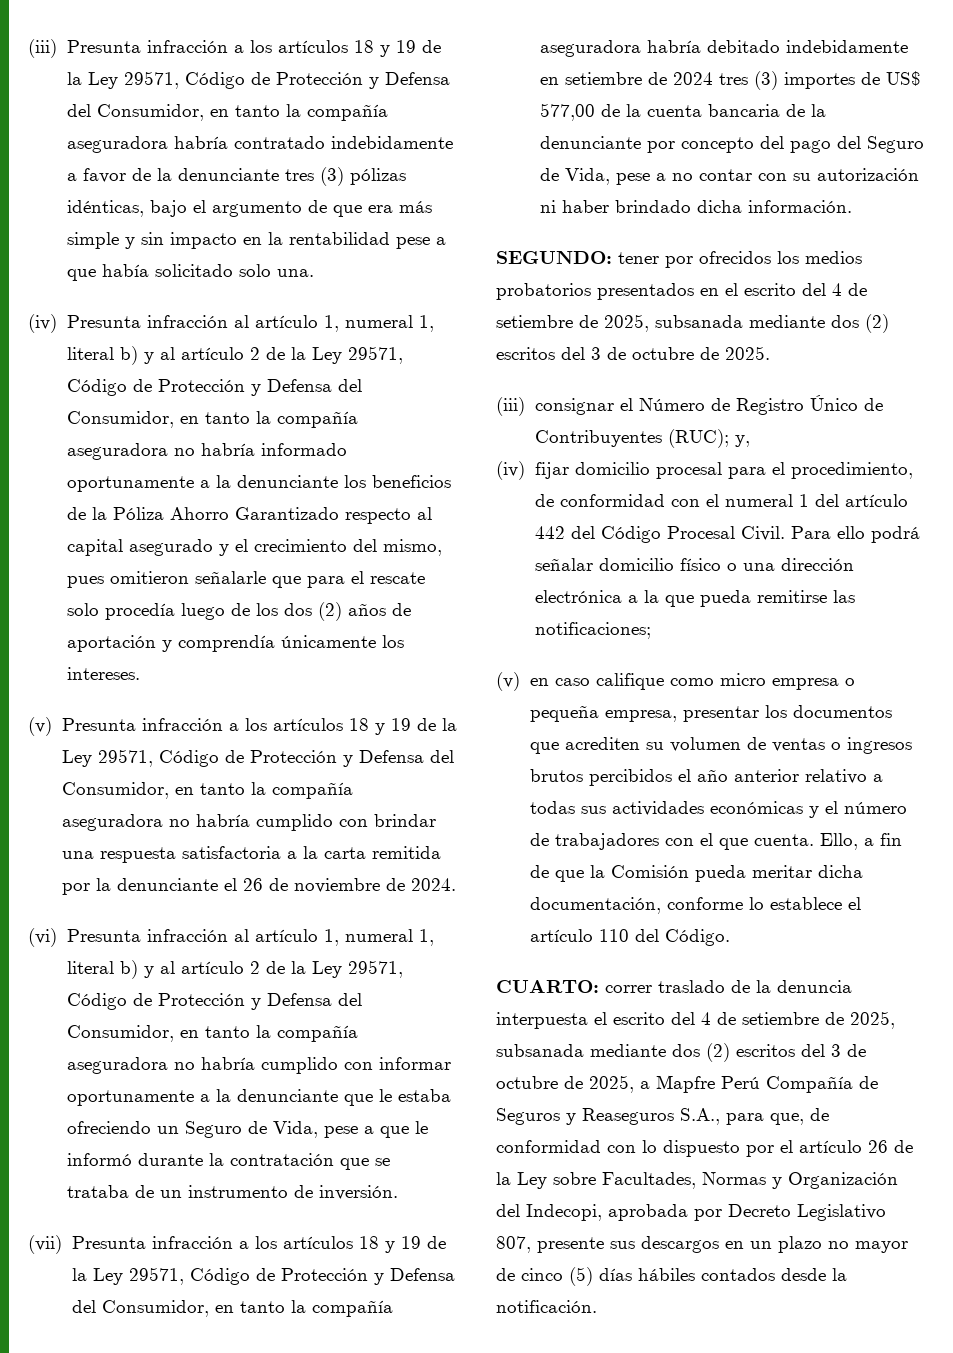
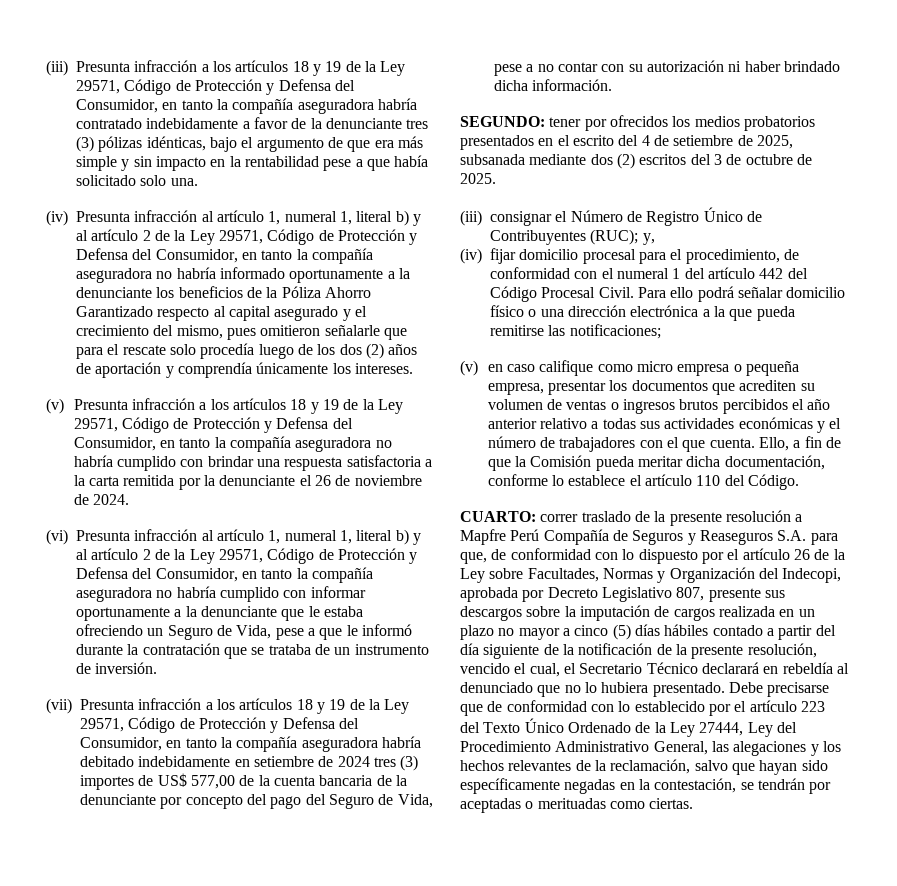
[777,980,852,993] [496,1011,895,1029] [496,1043,866,1062] [496,1075,634,1093] denuncia interpuesta el escrito del 4 de setiembre de 2025, subsanada mediante dos (2) escritos del 3 de octubre de 2025, -> [669,510,791,526] presente resolución
[680,1108,720,1125] S.A., -> [777,530,807,541] S.A.
(719, 1244) none -> [526,605,775,621] sobre la imputación de cargos realizada
[496,1268,515,1281] de -> [562,628,570,636] a
[701,1268,847,1281] [496,1300,597,1313] contados desde la notificación. -> [712,625,836,640] [460,643,817,659] [460,662,849,677] [460,682,830,697] [460,700,825,716] [460,718,797,737] [460,741,841,756] [460,759,828,775] [460,778,832,794] [460,798,694,813] contado a partir del día siguiente de la notificación de la presente resolución, vencido el cual, el Secretario Técnico declarará en rebeldía al denunciado que no lo hubiera presentado. Debe precisarse que de conformidad con lo establecido por el artículo 223 del Texto Único Ordenado de la Ley 27444, Ley del Procedimiento Administrativo General, las alegaciones y los hechos relevantes de la reclamación, salvo que hayan sido específicamente negadas en la contestación, se tendrán por aceptadas o merituadas como ciertas.

